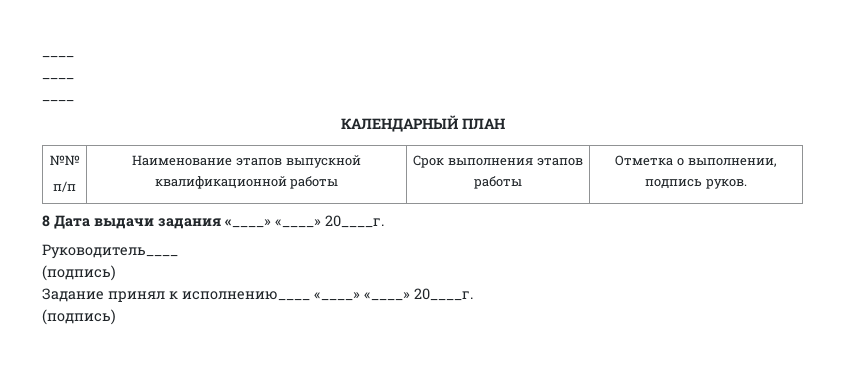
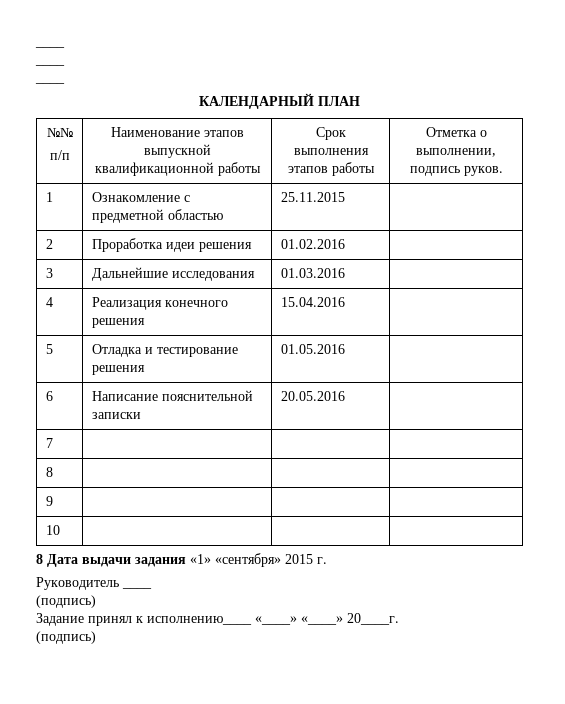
[42,215,384,229] [42,244,178,259] // 8 Дата выдачи задания «____» «____» 20____г. // Руководитель____ -> [45,192,53,202] [91,192,190,202] [91,209,223,223] [280,192,345,202] [45,239,53,249] [91,238,252,252] [280,239,345,249] [45,268,53,278] [91,267,255,281] [280,268,345,278] [45,297,53,307] [91,297,228,310] [91,318,145,328] [280,297,345,307] [45,344,53,354] [91,344,238,357] [91,365,145,375] [280,344,345,354] [45,391,53,401] [91,390,253,401] [91,412,141,419] [280,391,345,401] [45,438,53,448] [45,467,53,477] [45,496,53,506] [45,525,60,535] [36,553,327,567] [36,577,152,590] // 1 | Ознакомление с предметной областью | 25.11.2015 | // 2 | Проработка идеи решения | 01.02.2016 | // 3 | Дальнейшие исследования | 01.03.2016 | // 4 | Реализация конечного решения | 15.04.2016 | // 5 | Отладка и тестирование решения | 01.05.2016 | // 6 | Написание пояснительной записки | 20.05.2016 | // 7 | | | // 8 | | | // 9 | | | // 10 | | | // 8 Дата выдачи задания «1» «сентября» 2015 г. // Руководитель ____

